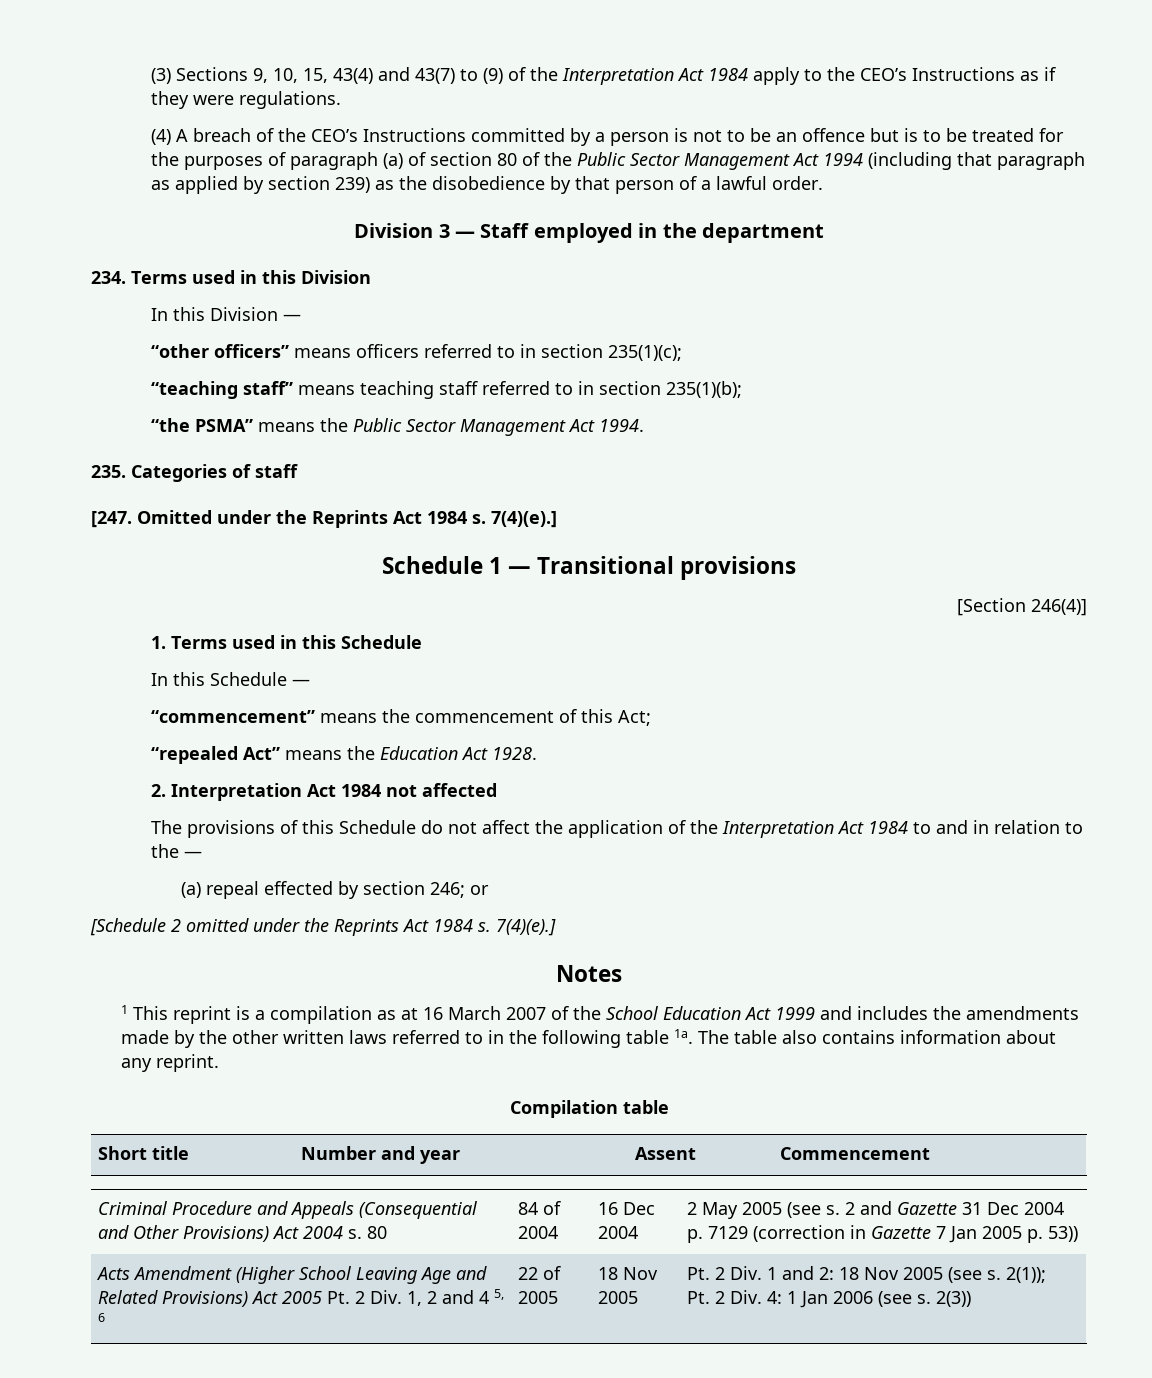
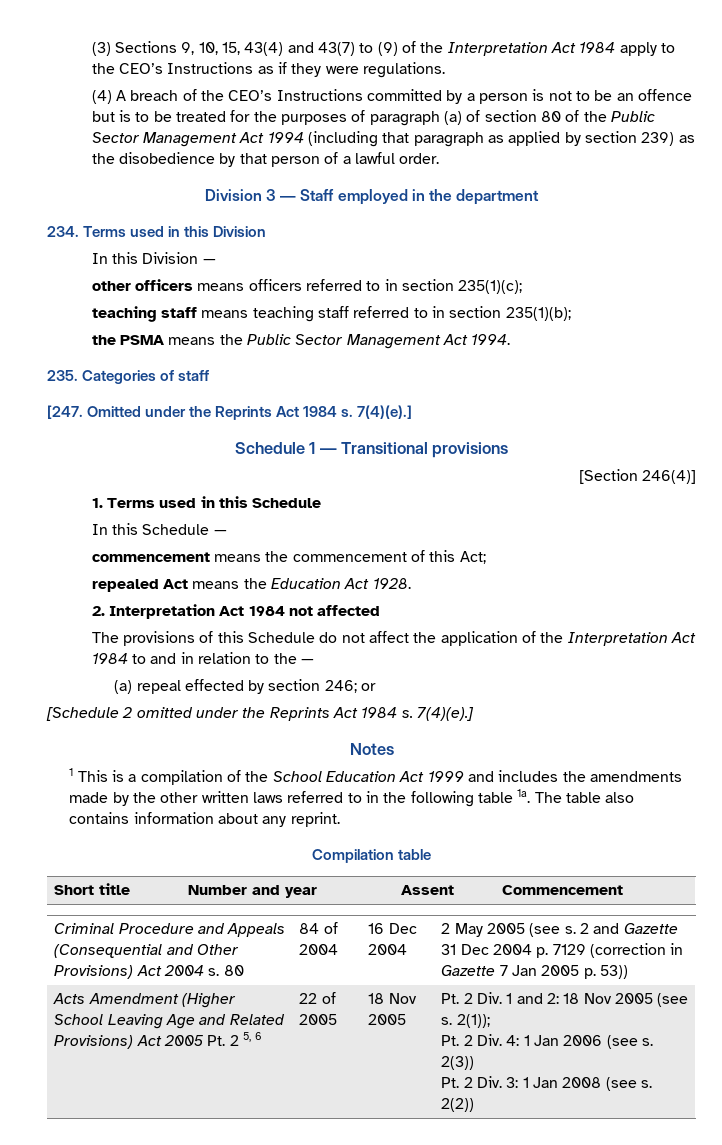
[150,344,289,358] “other officers” -> [91,279,194,291] other officers
[150,381,293,399] “teaching staff” -> [91,306,198,322] teaching staff
[150,418,253,432] “the PSMA” -> [91,335,165,345] the PSMA
[150,710,315,723] “commencement” -> [91,552,210,562] commencement
[150,746,280,764] “repealed Act” -> [91,579,189,592] repealed Act
[172,1006,231,1024] reprint -> (108, 776) none
[376,1006,546,1020] as at 16 March 2007 -> (223, 777) none
[370,1290,490,1306] Div. 1, 2 and 4 -> (239, 1040) none
(972, 1299) none -> [441,1076,653,1091] [441,1098,475,1112] // Pt. 2 Div. 3: 1 Jan 2008 (see s. 2(2))

